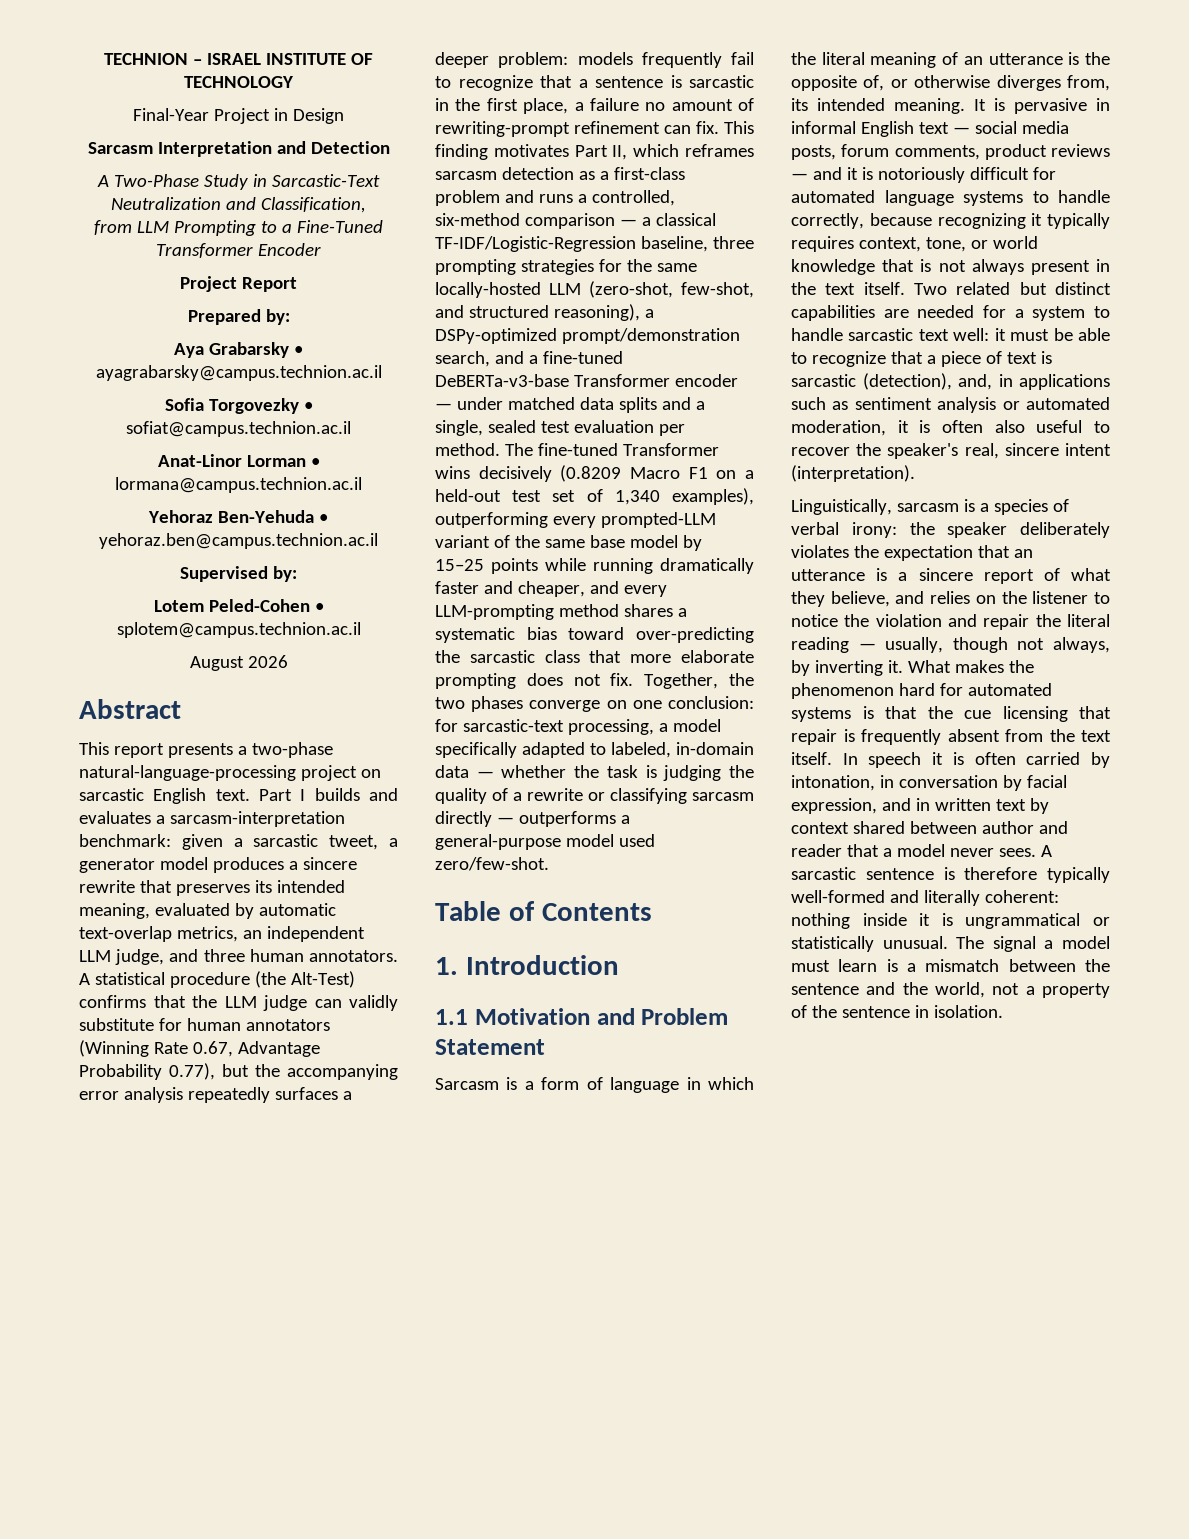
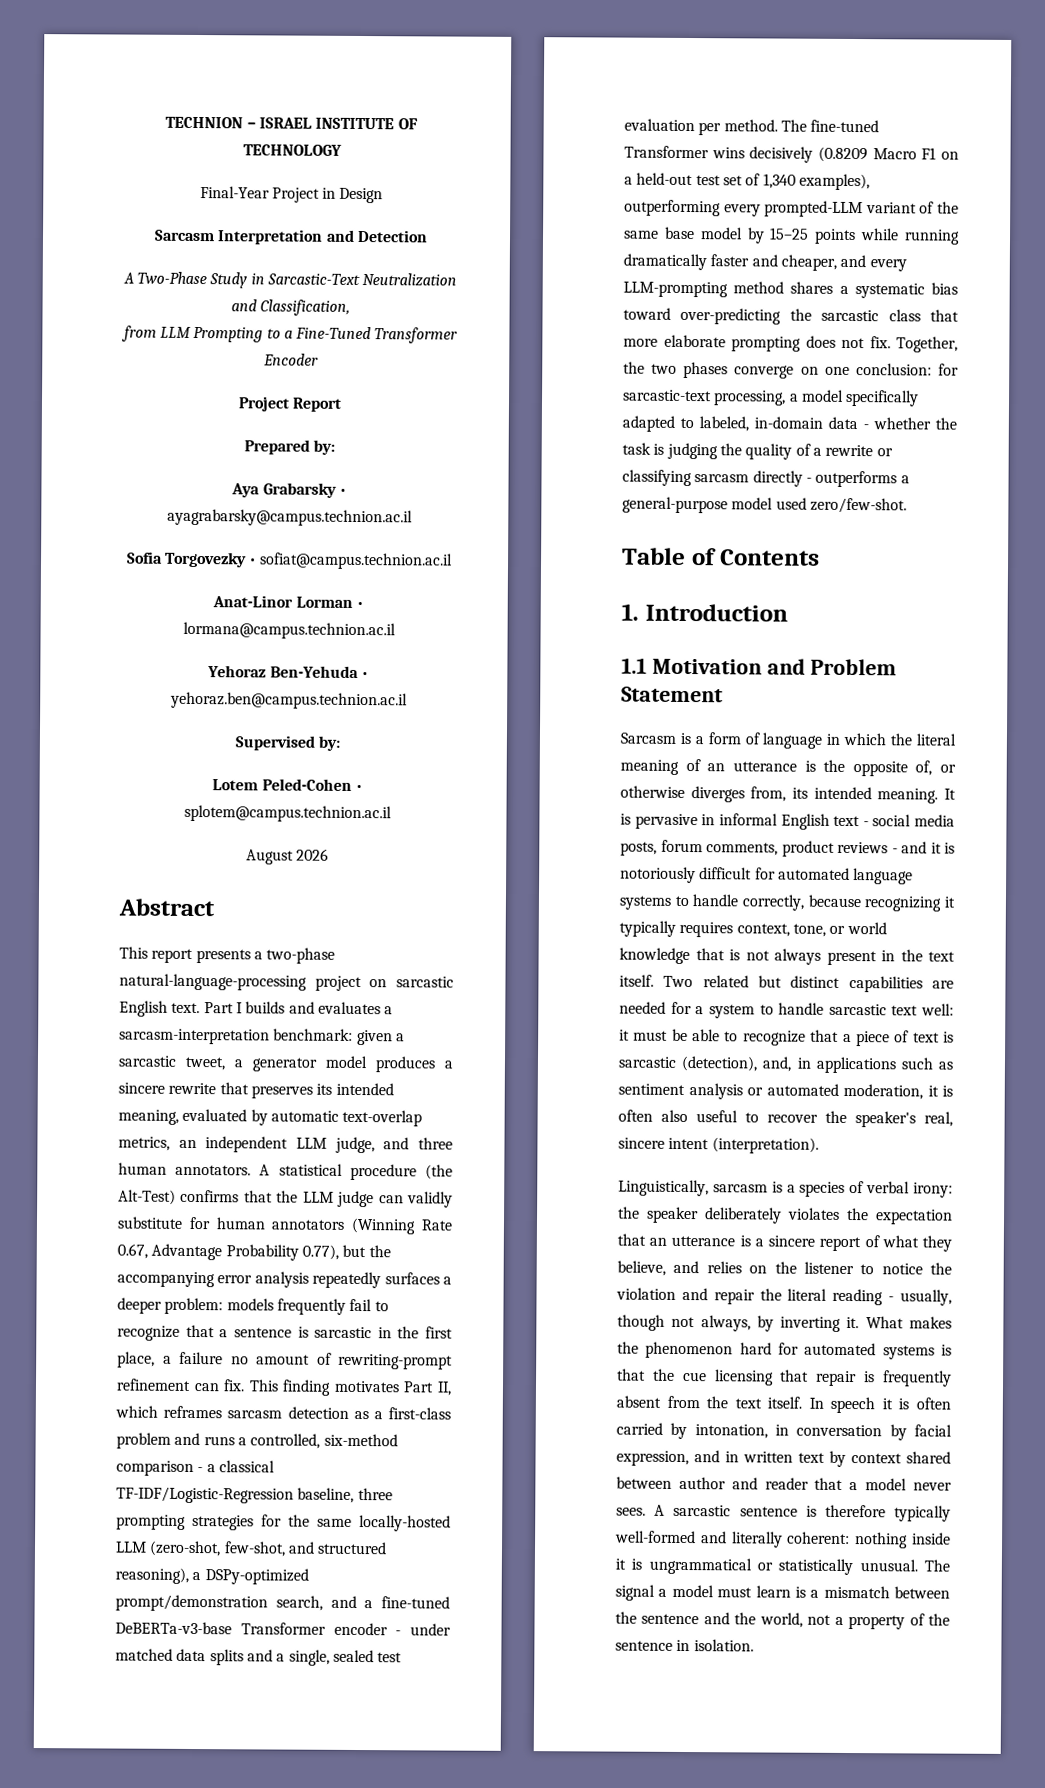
[619,219,637,226] — -> [197,1467,204,1473] -
[435,403,452,410] — -> [395,1630,402,1636] -
[476,771,494,778] — -> [863,424,869,430] -
[496,817,514,824] — -> [805,477,812,483] -
[952,127,970,134] — -> [862,821,869,827] -
[791,173,808,180] — -> [891,848,898,854] -
[858,643,876,650] — -> [888,1296,895,1302] -

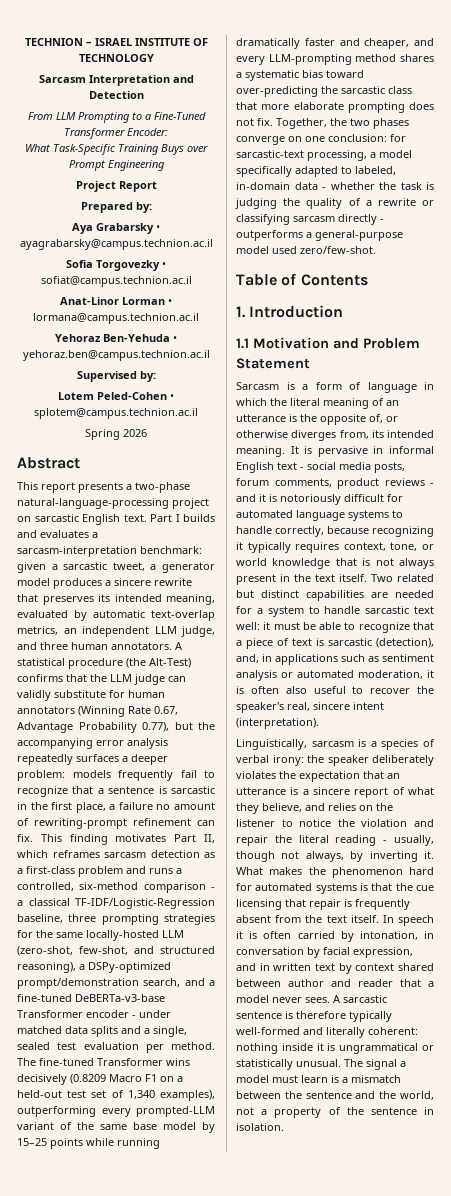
[199,186,384,204] // Final-Year Project in Design -> (154, 58) none
[122,271,458,289] [230,299,351,316] [120,325,157,342] A Two-Phase Study in Sarcastic-Text Neutralization and Classification, // from -> [27,112,53,120] From
[262,353,319,366] Encoder -> [127,128,168,136] [25,144,208,155] [68,160,165,171] Encoder: // What Task-Specific Training Buys over Prompt Engineering
[245,849,294,865] August -> [85,429,120,440] Spring

